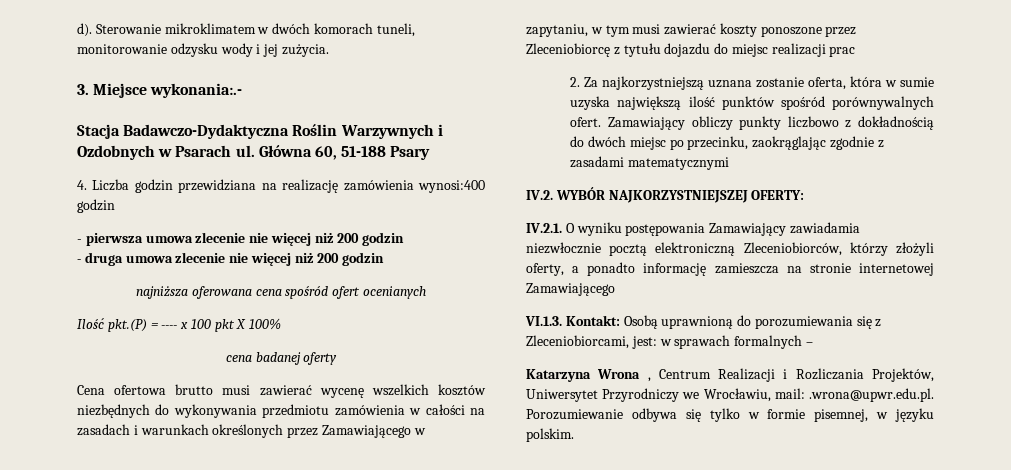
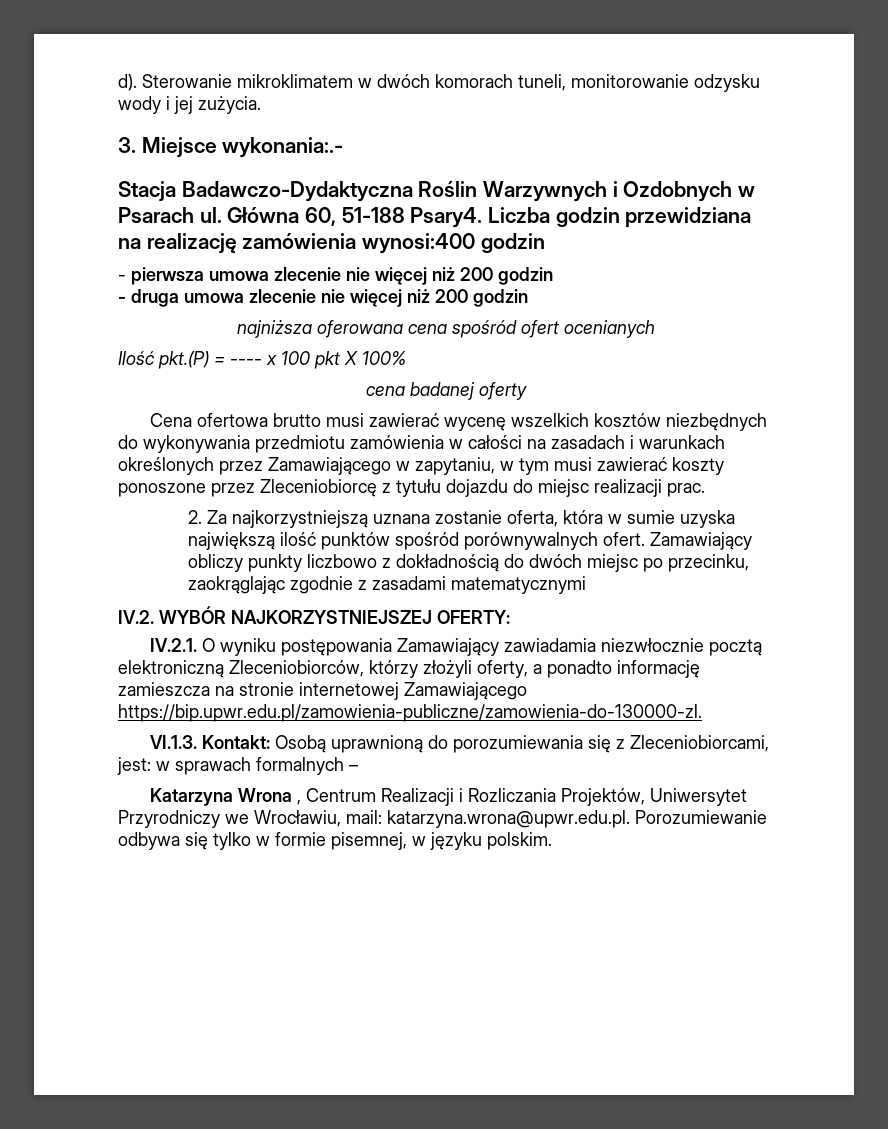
[390,146,431,160] [77,180,87,190] Psary // 4. -> [410,207,483,228] Psary4.
[829,46,856,57] prac -> [667,483,705,497] prac.
(615, 289) none -> [118,704,702,722] https://bip.upwr.edu.pl/zamowienia-publiczne/zamowienia-do-130000-zl.
[809,388,934,402] .wrona@upwr.edu.pl. -> [387,810,630,828] katarzyna.wrona@upwr.edu.pl.

